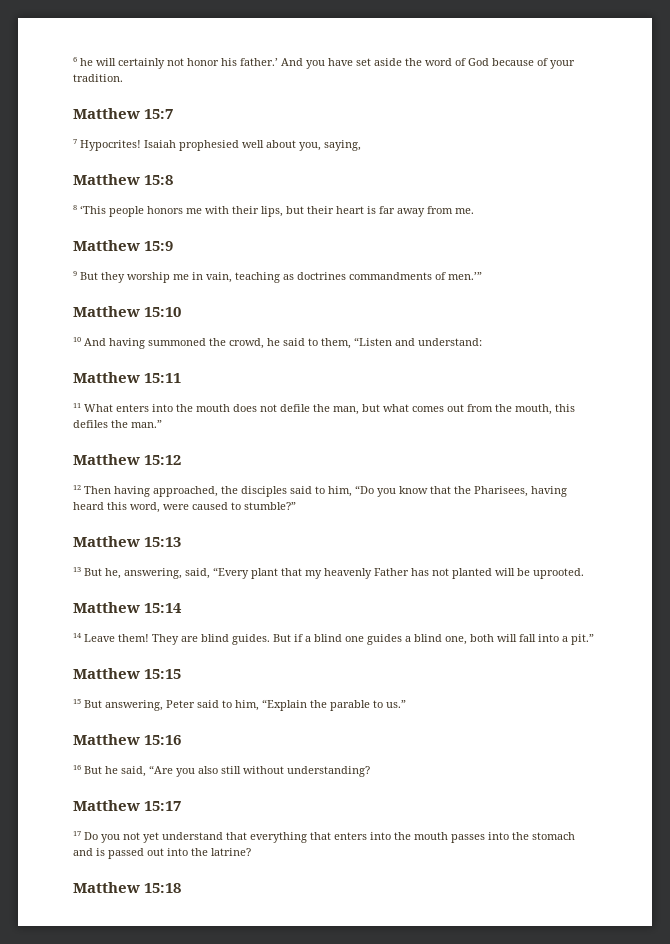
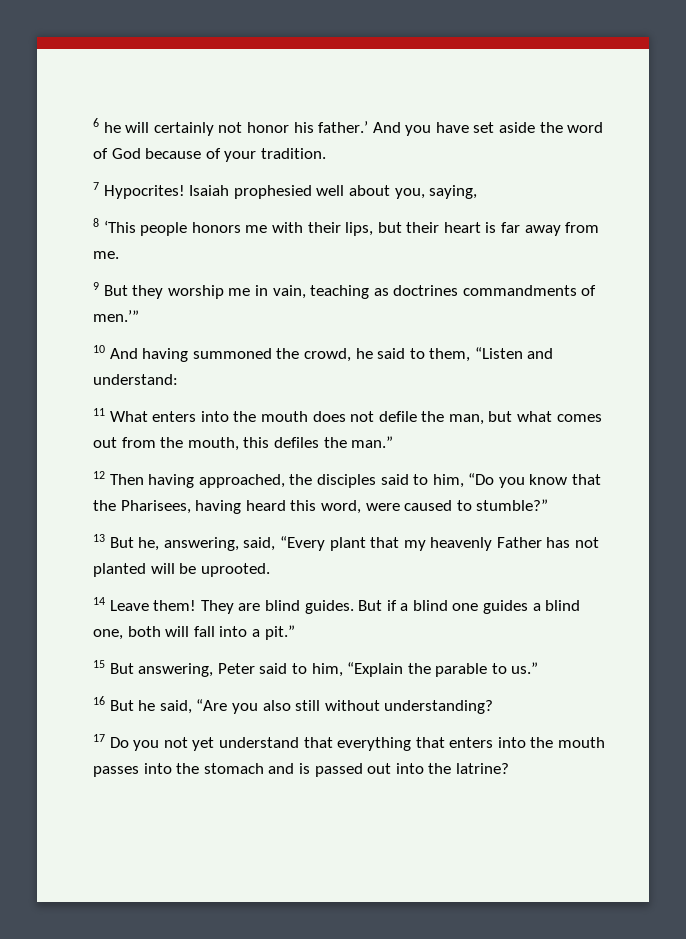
[73,108,174,119] // Matthew 15:7 -> (326, 153) none
[73,174,174,185] // Matthew 15:8 -> (478, 192) none
[73,240,174,251] // Matthew 15:9 -> (119, 255) none
[73,306,182,317] // Matthew 15:10 -> (139, 316) none
[73,372,182,383] // Matthew 15:11 -> (178, 379) none
[73,454,182,465] // Matthew 15:12 -> (394, 442) none
[73,536,182,547] // Matthew 15:13 -> (549, 505) none
[73,602,183,613] // Matthew 15:14 -> (270, 570) none
[73,668,182,679] // Matthew 15:15 -> (295, 632) none
[73,734,182,745] // Matthew 15:16 -> (539, 668) none
[73,800,182,811] // Matthew 15:17 -> (494, 707) none
[73,882,182,893] // Matthew 15:18 -> (509, 768) none

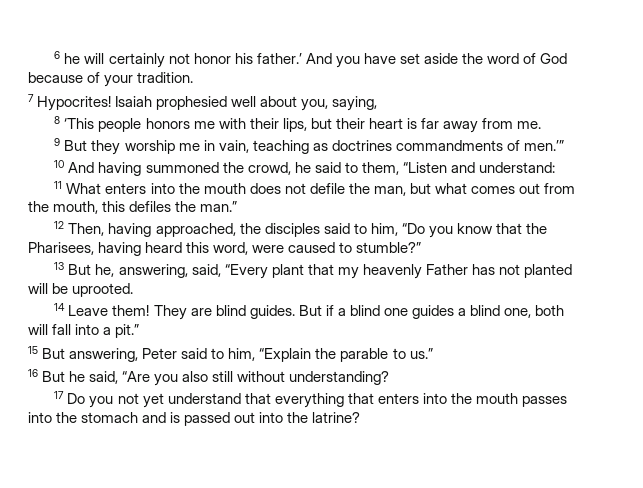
[109,474,144,485] Then -> [68,223,105,236] Then,

